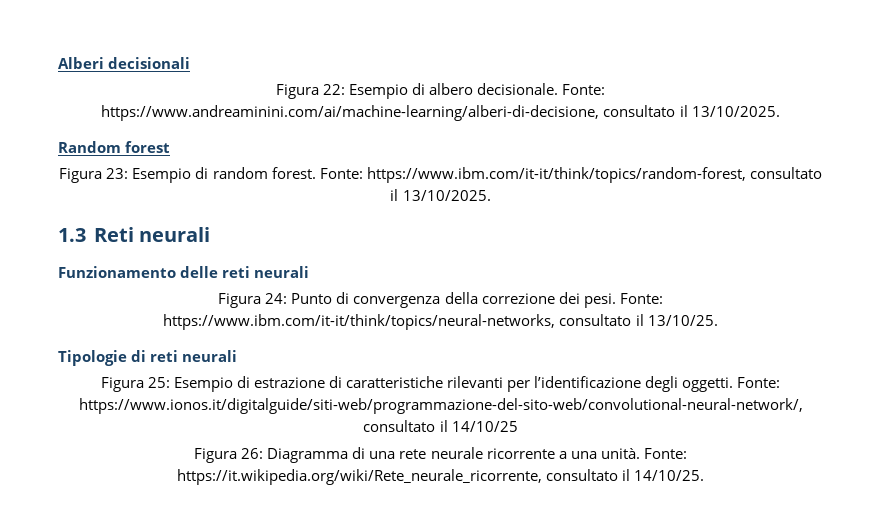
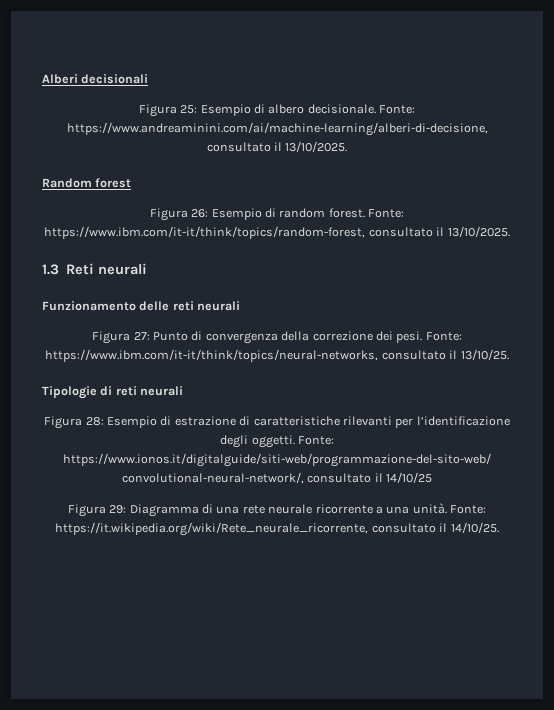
[322,84,345,95] 22: -> [180,105,198,114] 25:
[106,168,129,179] 23: -> [191,209,209,218] 26:
[265,293,288,304] 24: -> [133,332,150,340] 27:
[147,377,170,388] 25: -> [85,417,104,426] 28:
[241,448,264,459] 26: -> [109,505,127,514] 29:

